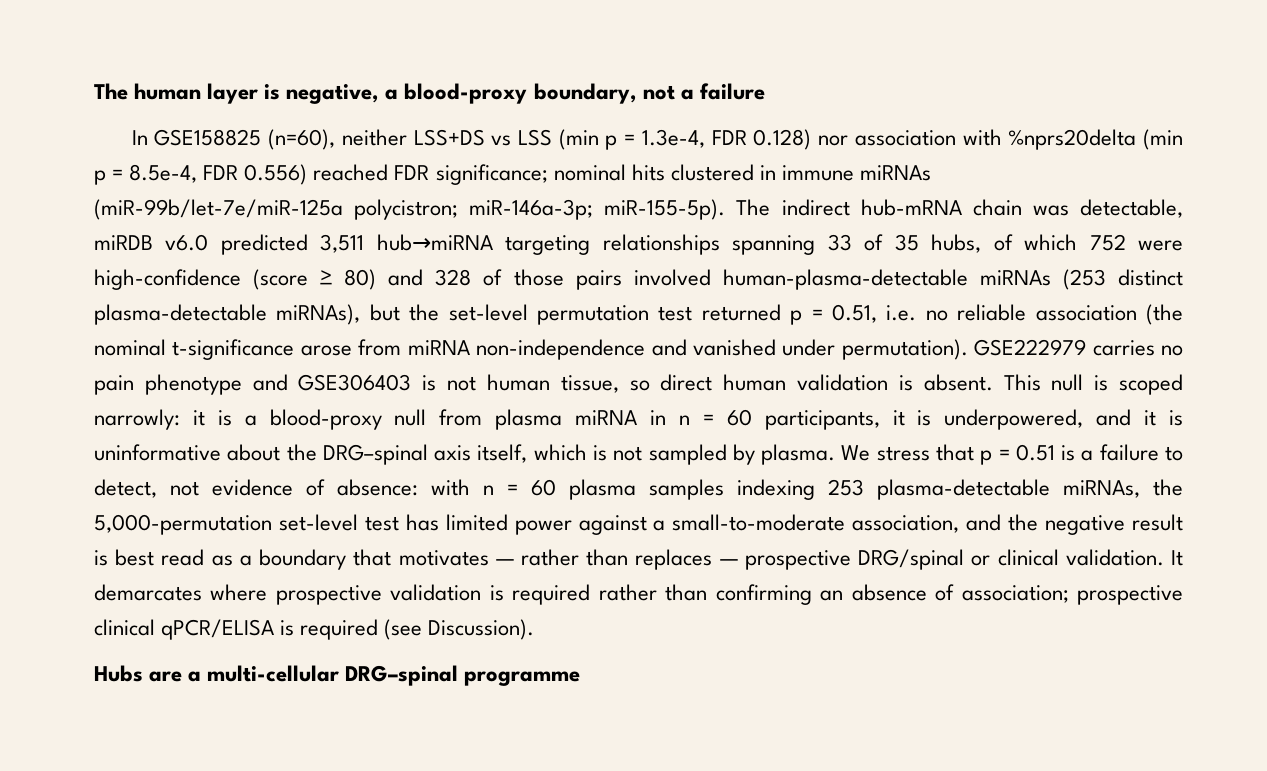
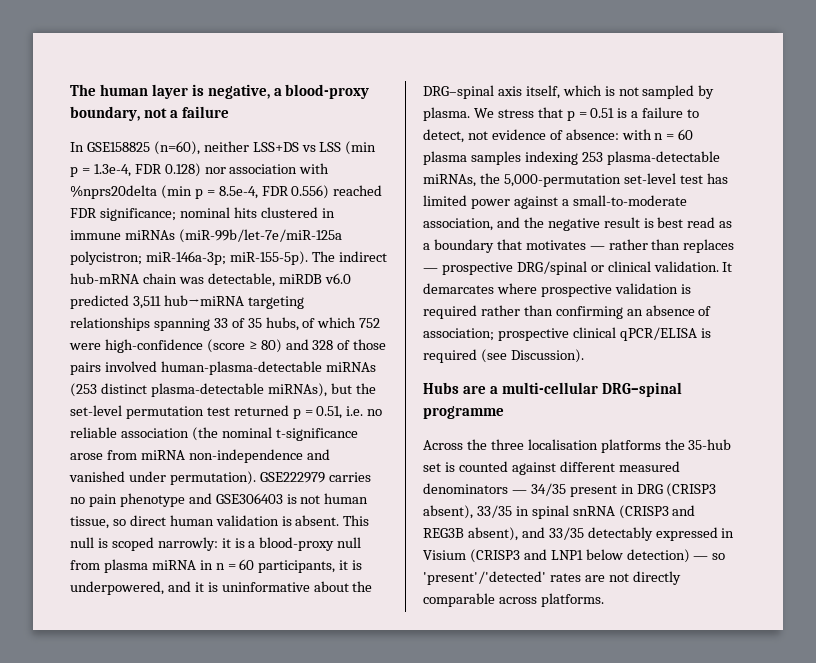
(581, 678) none -> [423,439,732,453] [423,461,680,475] [423,483,717,497] [423,505,696,519] [423,527,735,541] [423,549,726,563] [423,571,681,585] [423,593,604,607] // Across the three localisation platforms the 35-hub set is counted against different measured denominators — 34/35 present in DRG (CRISP3 absent), 33/35 in spinal snRNA (CRISP3 and REG3B absent), and 33/35 detectably expressed in Visium (CRISP3 and LNP1 below detection) — so 'present'/'detected' rates are not directly comparable across platforms.

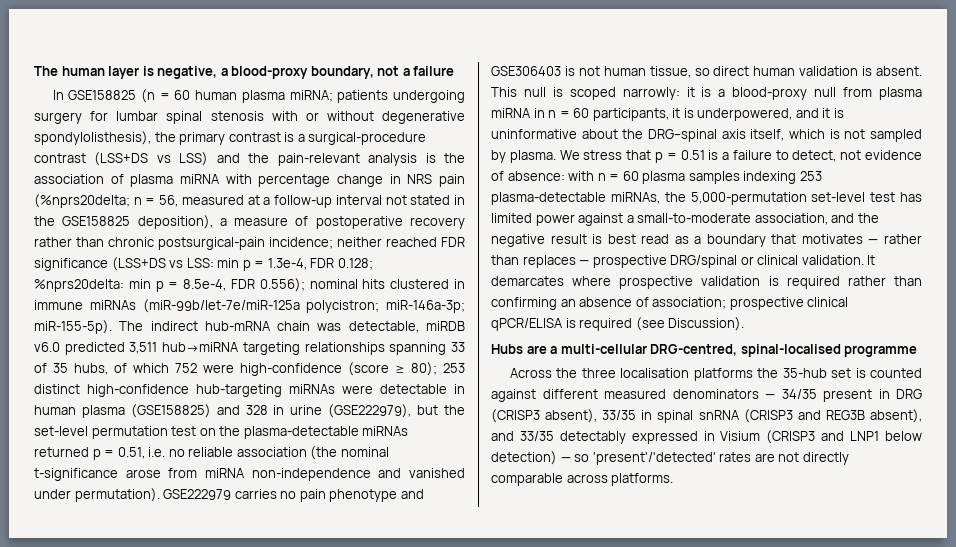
[153,141,377,155] [70,163,330,177] [70,185,383,199] [70,208,176,221] (n=60), neither LSS+DS vs LSS (min p = 1.3e-4, FDR 0.128) nor association with %nprs20delta (min p = 8.5e-4, FDR 0.556) reached FDR significance; -> [140,89,465,103] [34,111,465,124] [34,131,427,145] [34,152,465,166] [34,174,465,187] [34,194,465,208] [34,215,465,229] [34,237,465,250] [34,257,373,271] [34,278,305,292] (n = 60 human plasma miRNA; patients undergoing surgery for lumbar spinal stenosis with or without degenerative spondylolisthesis), the primary contrast is a surgical-procedure contrast (LSS+DS vs LSS) and the pain-relevant analysis is the association of plasma miRNA with percentage change in NRS pain (%nprs20delta; n = 56, measured at a follow-up interval not stated in the GSE158825 deposition), a measure of postoperative recovery rather than chronic postsurgical-pain incidence; neither reached FDR significance (LSS+DS vs LSS: min p = 1.3e-4, FDR 0.128; %nprs20delta: min p = 8.5e-4, FDR 0.556);
[260,339,387,353] [70,361,376,375] [70,383,327,397] 80) and 328 of those pairs involved human-plasma-detectable miRNAs (253 distinct plasma-detectable miRNAs), -> [411,362,465,376] [34,384,465,397] [34,404,412,418] 80); 253 distinct high-confidence hub-targeting miRNAs were detectable in human plasma (GSE158825) and 328 in urine (GSE222979),
(230, 411) none -> [199,426,409,439] on the plasma-detectable miRNAs
[601,382,682,397] DRG–spinal -> [650,344,841,357] DRG-centred, spinal-localised

